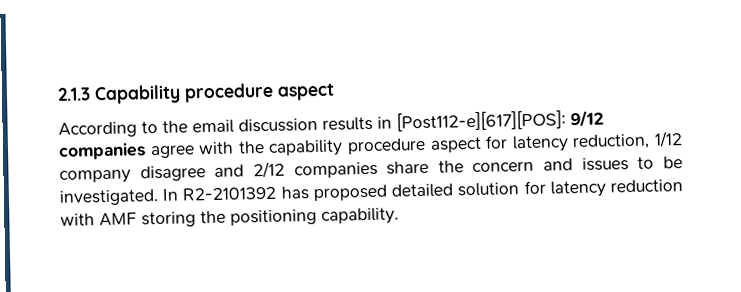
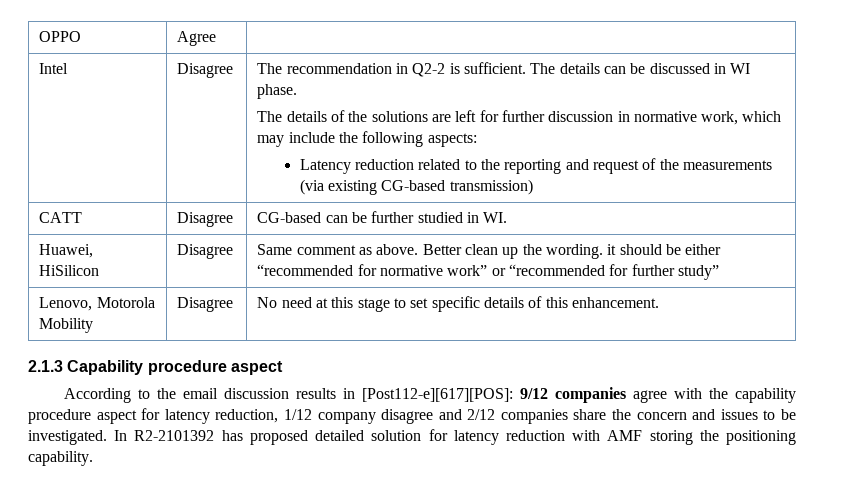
(57, 94) none -> [39,31,82,42] [177,31,217,46] [39,63,69,74] [177,63,234,78] [257,62,751,77] [257,84,298,99] [257,110,782,125] [257,131,477,147] [299,158,772,174] [299,179,533,195] [39,212,83,223] [177,212,234,227] [257,211,508,223] [39,244,94,258] [39,265,100,276] [177,244,234,259] [257,244,722,259] [257,264,719,280] [39,297,155,311] [39,318,94,333] [177,297,234,312] [257,296,659,312] OPPO | Agree | // Intel | Disagree | The recommendation in Q2-2 is sufficient. The details can be discussed in WI phase. // The details of the solutions are left for further discussion in normative work, which may include the following aspects: // Latency reduction related to the reporting and request of the measurements (via existing CG-based transmission) // CATT | Disagree | CG-based can be further studied in WI. // Huawei, HiSilicon | Disagree | Same comment as above. Better clean up the wording. it should be either “recommended for normative work” or “recommended for further study” // Lenovo, Motorola Mobility | Disagree | No need at this stage to set specific details of this enhancement. //

